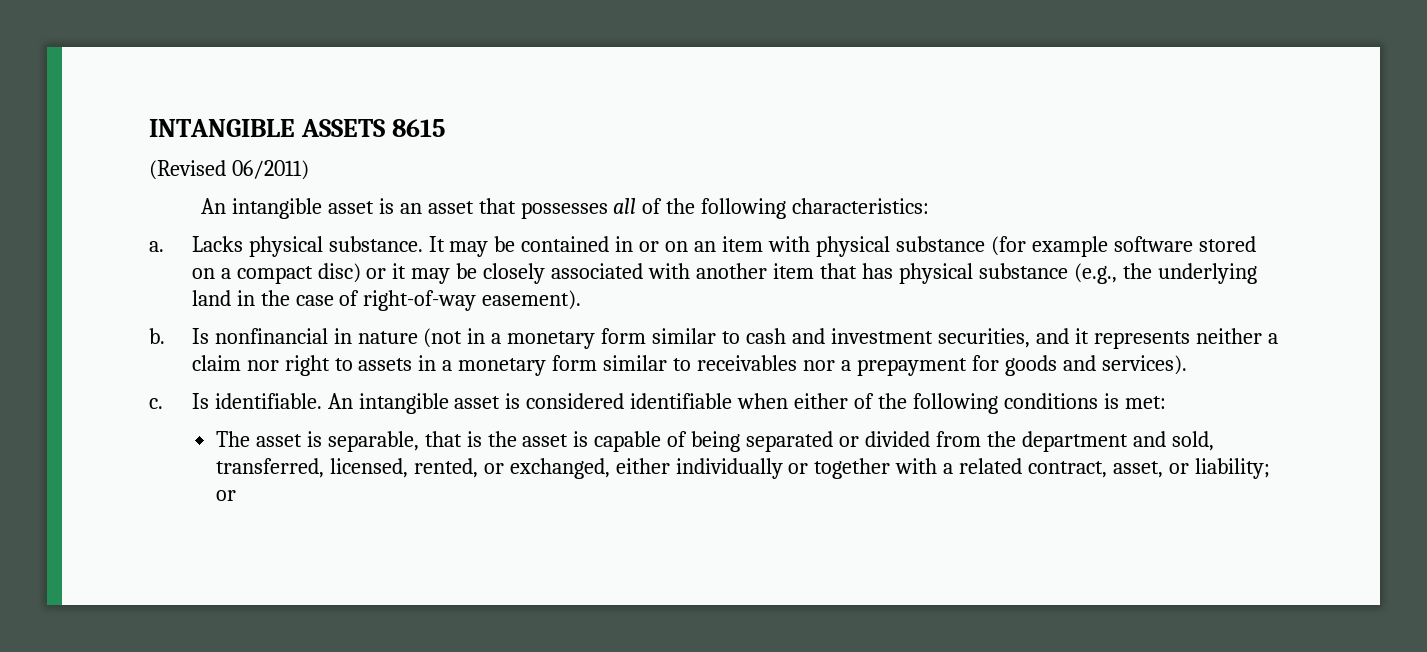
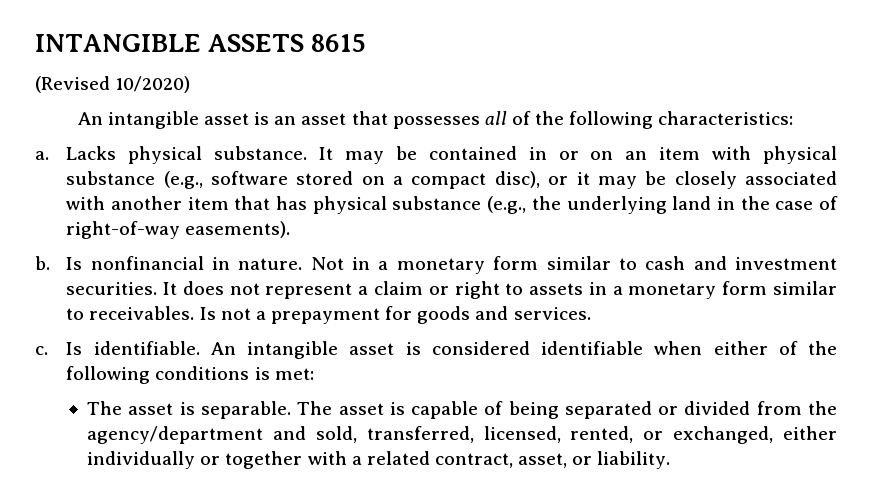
[231,160,309,180] 06/2011) -> [115,76,191,93] 10/2020)
[990,236,1108,257] (for example -> [163,171,203,189] (e.g.,
[317,263,361,283] disc) -> [494,171,540,188] disc),
[482,290,582,310] easement). -> [185,221,291,238] easements).
[357,328,463,348] nature (not -> [238,257,344,270] nature. Not
[937,328,1262,349] securities, and it represents neither -> [66,281,353,299] securities. It does not represent
[246,360,279,371] nor -> [428,286,449,295] or
[697,355,835,371] receivables nor -> [89,306,251,320] receivables. Is not
[1101,355,1187,375] services). -> [513,307,591,320] services.
[327,431,517,452] separable, that is the -> [201,401,333,419] separable. The
[1021,431,1128,452] department -> [87,426,264,444] agency/department
[1195,458,1271,479] [215,490,236,501] liability; or -> [597,451,671,469] liability.

